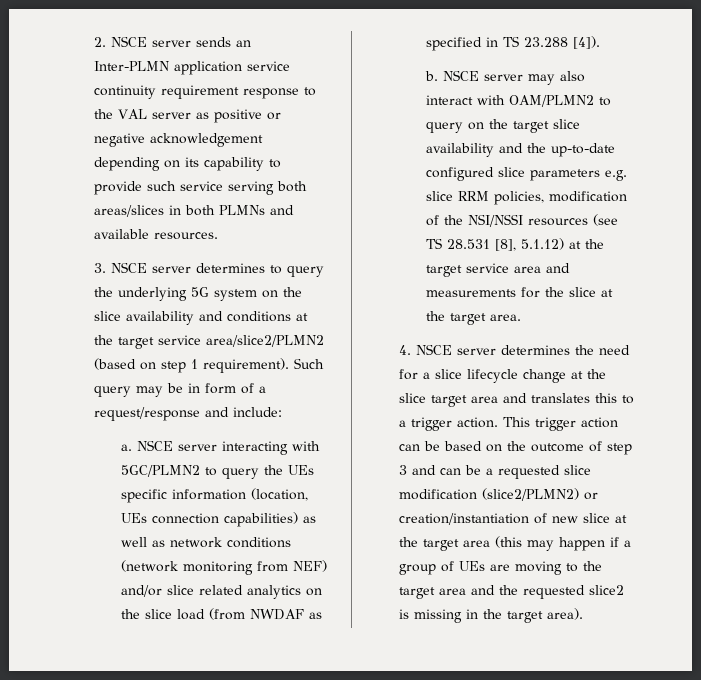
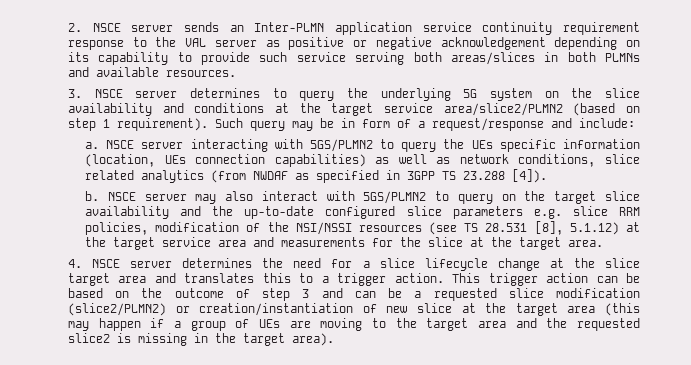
[121,465,201,477] 5GC/PLMN2 -> [309,139,373,152] 5GS/PLMN2
[227,537,292,548] [121,560,328,575] [121,585,323,599] [121,609,206,620] conditions (network monitoring from NEF) and/or slice related analytics on the slice load -> [518,154,641,167] [85,170,205,183] conditions, slice related analytics
(499, 42) none -> [407,171,436,180] 3GPP
[509,95,595,107] OAM/PLMN2 -> [363,191,427,204] 5GS/PLMN2

